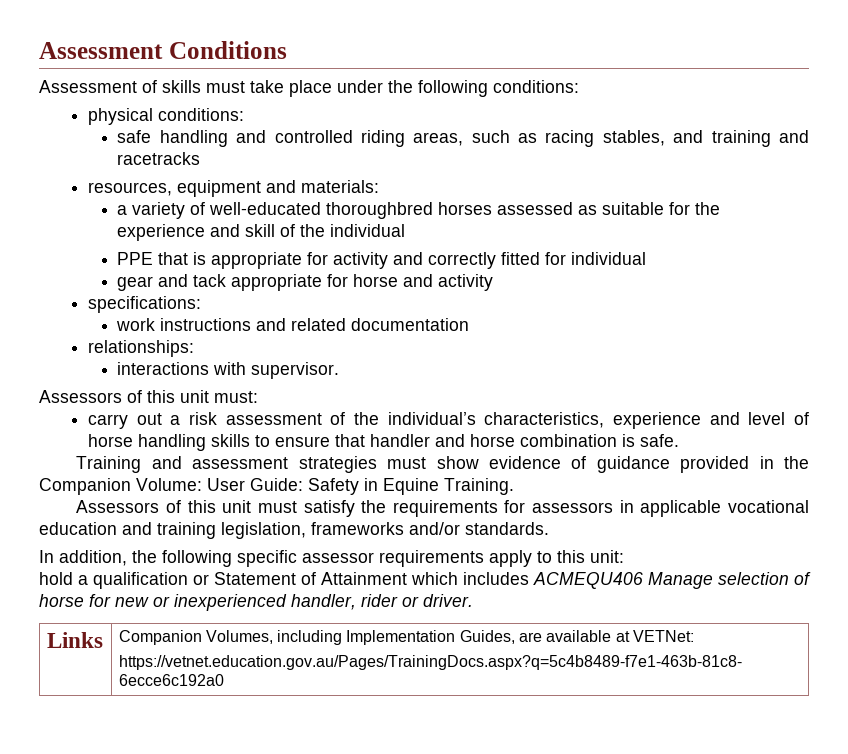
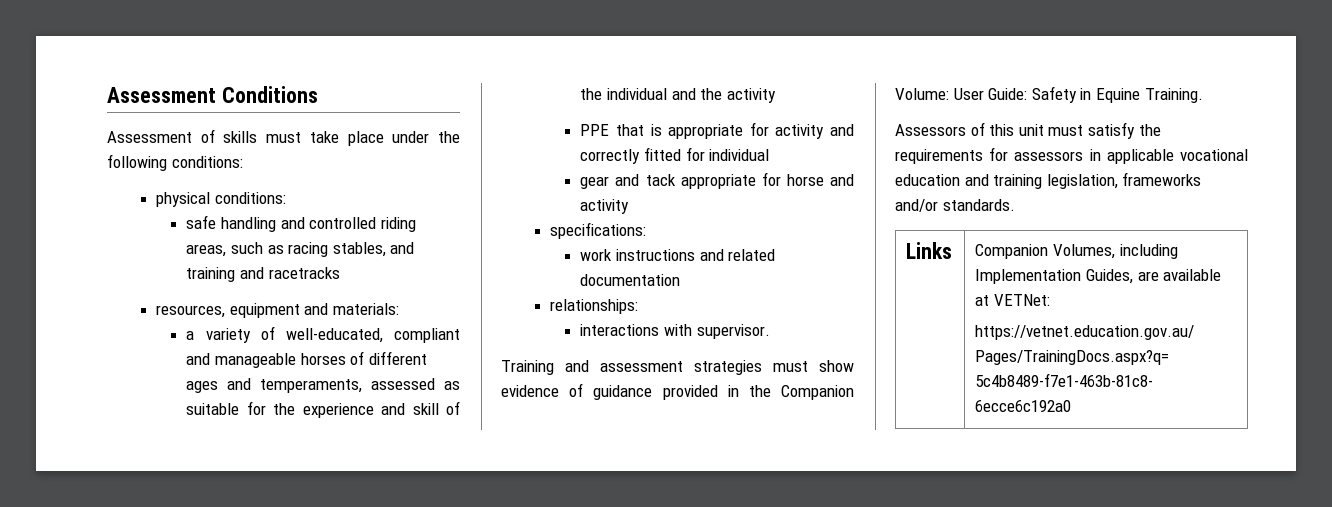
[209,202,493,219] well-educated thoroughbred horses -> [285,328,460,343] [186,351,427,368] [186,378,363,393] well-educated, compliant and manageable horses of different ages and temperaments,
(406, 230) none -> [671,88,776,103] and the activity
[39,390,258,403] [87,412,809,429] [87,434,679,451] // Assessors of this unit must: // carry out a risk assessment of the individual’s characteristics, experience and level of horse handling skills to ensure that handler and horse combination is safe. -> (770, 331) none
[39,550,624,567] [39,572,811,589] [39,594,473,611] // In addition, the following specific assessor requirements apply to this unit: // hold a qualification or Statement of Attainment which includes ACMEQU406 Manage selection of horse for new or inexperienced handler, rider or driver. -> (1015, 205) none

